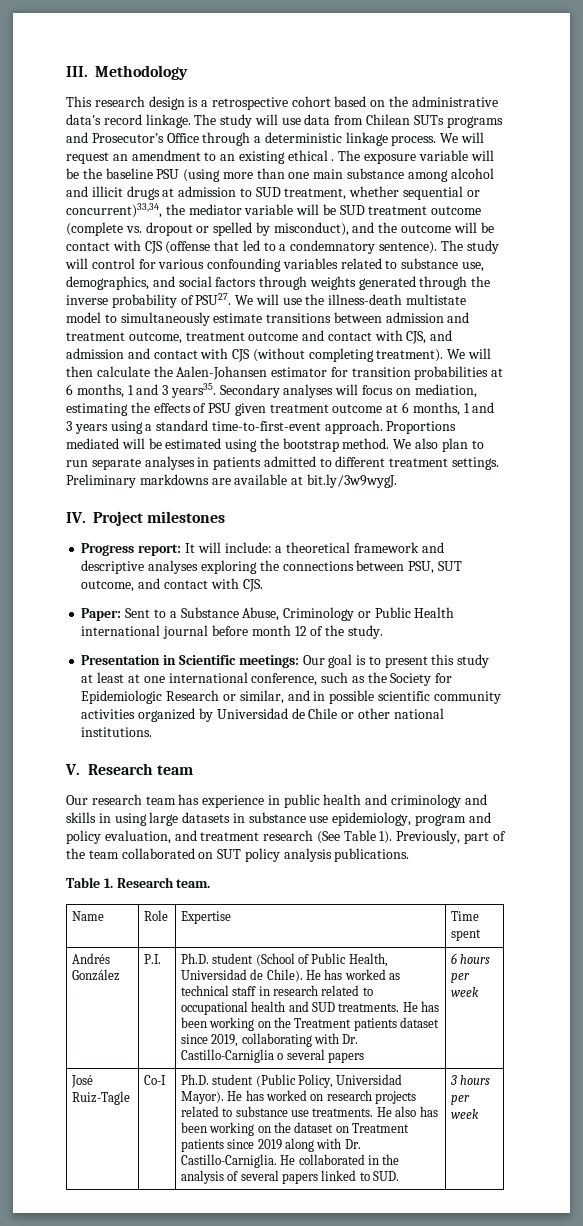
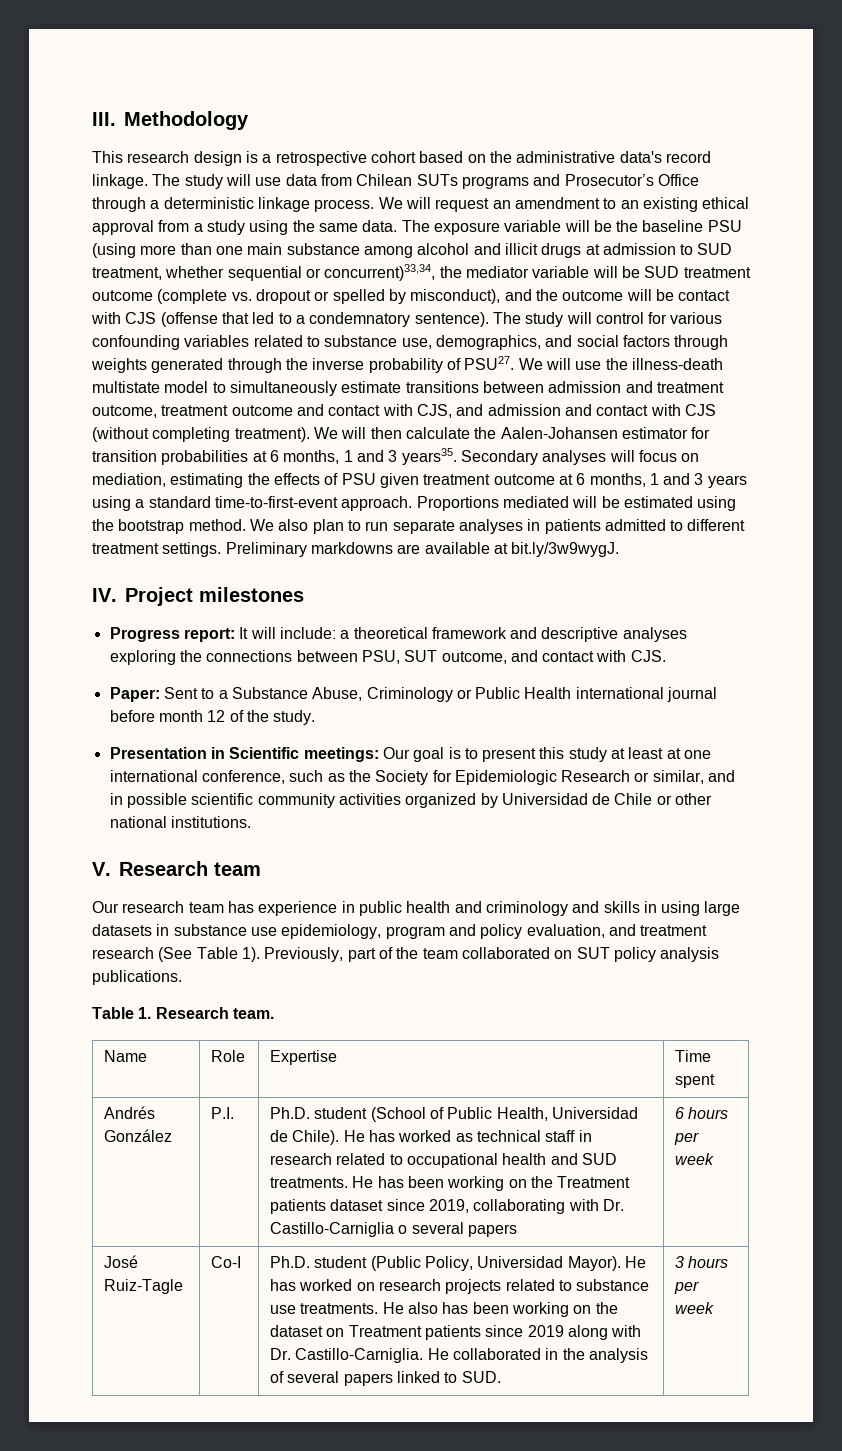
[331,159,335,161] . -> [92,220,398,235] approval from a study using the same data.

